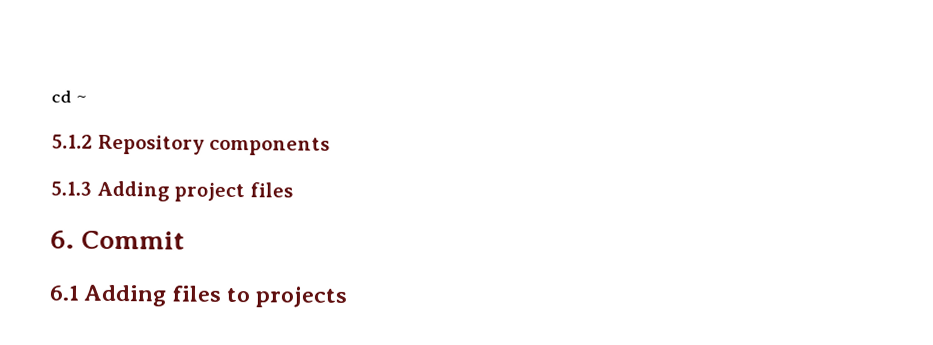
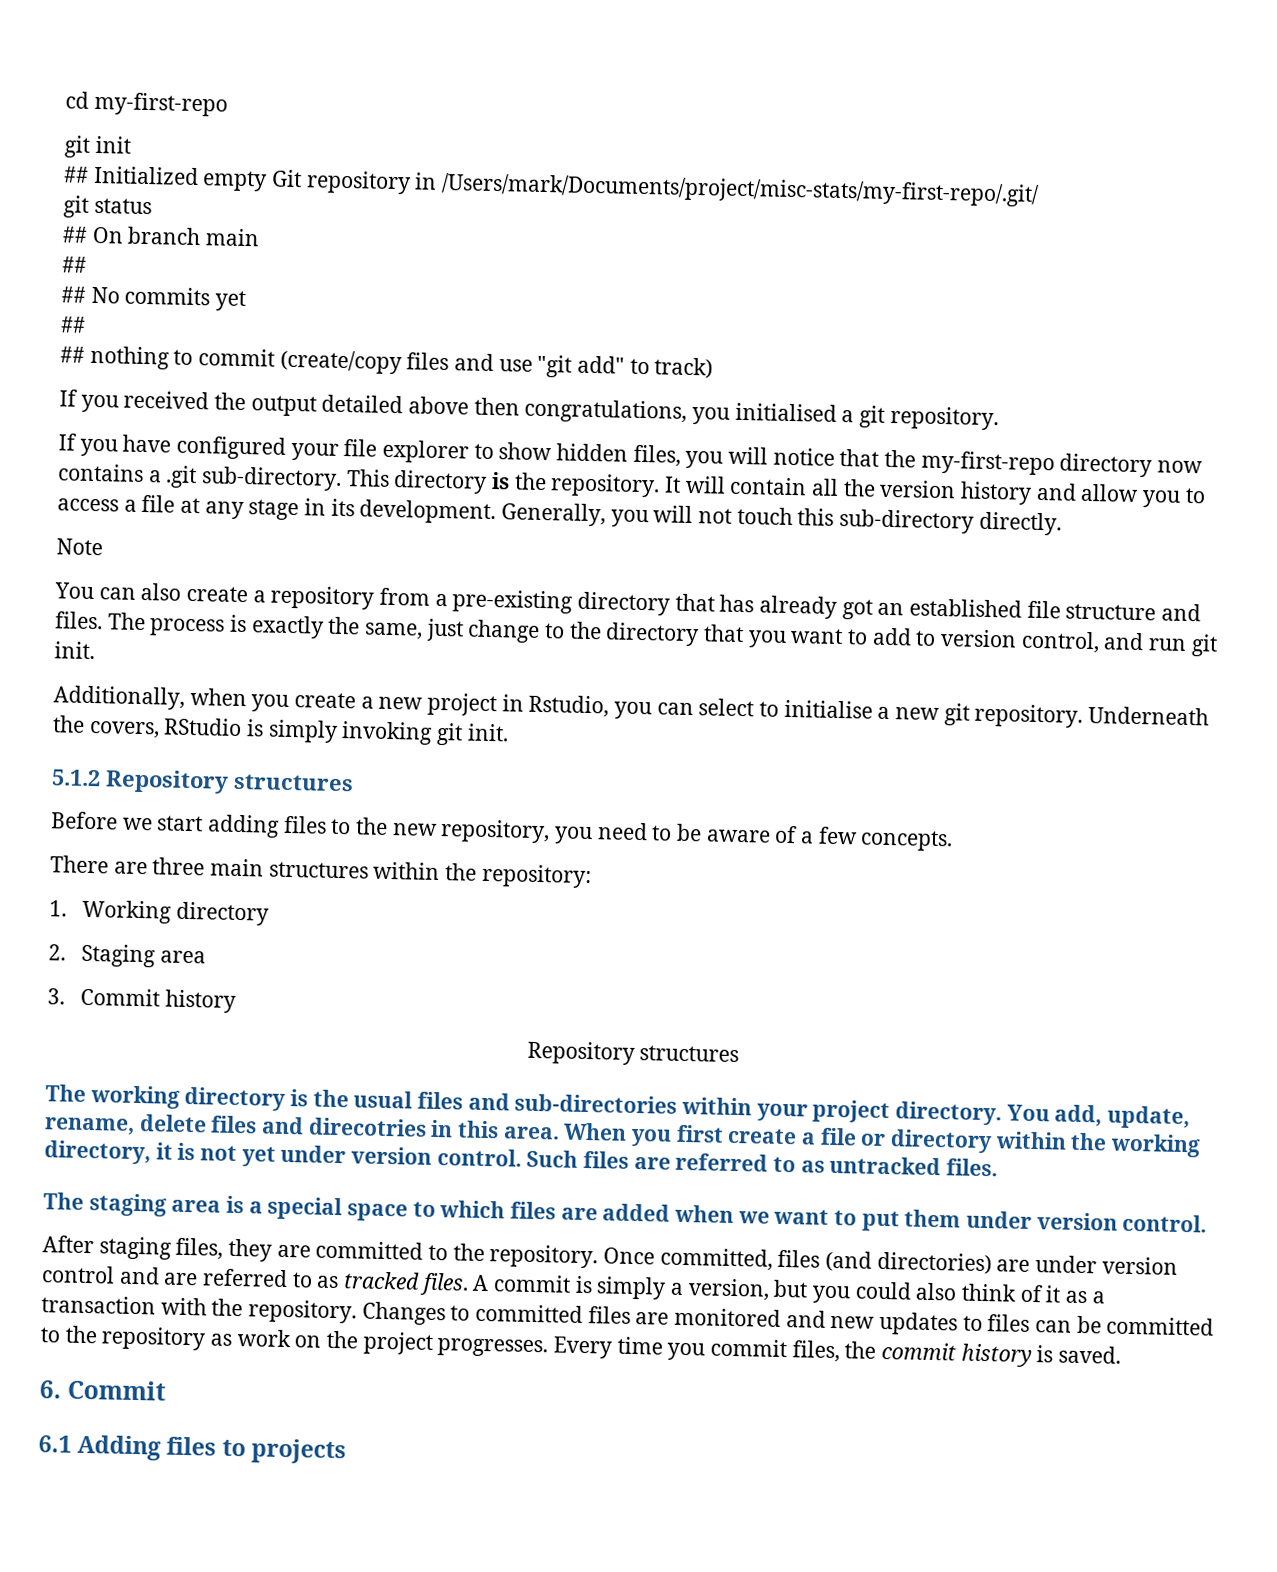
[75,95,87,103] [51,134,331,156] [50,180,293,203] ~ // 5.1.2 Repository components // 5.1.3 Adding project files -> [93,91,228,117] [64,135,131,158] [63,165,1041,207] [63,195,152,218] [62,226,261,247] [62,256,87,273] [61,286,247,312] [60,316,86,333] [60,345,714,379] [59,389,999,431] [58,433,1204,478] [58,463,1206,508] [57,494,1062,536] [56,538,103,556] [54,582,1202,622] [55,611,1218,657] [54,641,95,660] [53,685,1210,728] [52,715,509,746] [51,769,354,794] [51,811,954,852] [50,855,592,889] [49,899,269,926] [48,943,206,968] [47,987,236,1013] [526,1040,740,1065] [45,1084,1191,1130] [44,1114,1202,1158] [44,1140,999,1177] [43,1192,1208,1233] [42,1235,1178,1275] [41,1265,1105,1304] [41,1295,1215,1336] [40,1325,1122,1368] my-first-repo // git init // ## Initialized empty Git repository in /Users/mark/Documents/project/misc-stats/my-first-repo/.git/ // git status // ## On branch main // ## // ## No commits yet // ## // ## nothing to commit (create/copy files and use "git add" to track) // If you received the output detailed above then congratulations, you initialised a git repository. // If you have configured your file explorer to show hidden files, you will notice that the my-first-repo directory now contains a .git sub-directory. This directory is the repository. It will contain all the version history and allow you to access a file at any stage in its development. Generally, you will not touch this sub-directory directly. // Note // You can also create a repository from a pre-existing directory that has already got an established file structure and files. The process is exactly the same, just change to the directory that you want to add to version control, and run git init. // Additionally, when you create a new project in Rstudio, you can select to initialise a new git repository. Underneath the covers, RStudio is simply invoking git init. // 5.1.2 Repository structures // Before we start adding files to the new repository, you need to be aware of a few concepts. // There are three main structures within the repository: // 1. Working directory // 2. Staging area // 3. Commit history // Repository structures // The working directory is the usual files and sub-directories within your project directory. You add, update, rename, delete files and direcotries in this area. When you first create a file or directory within the working directory, it is not yet under version control. Such files are referred to as untracked files. // The staging area is a special space to which files are added when we want to put them under version control. // After staging files, they are committed to the repository. Once committed, files (and directories) are under version control and are referred to as tracked files. A commit is simply a version, but you could also think of it as a transaction with the repository. Changes to committed files are monitored and new updates to files can be committed to the repository as work on the project progresses. Every time you commit files, the commit history is saved.

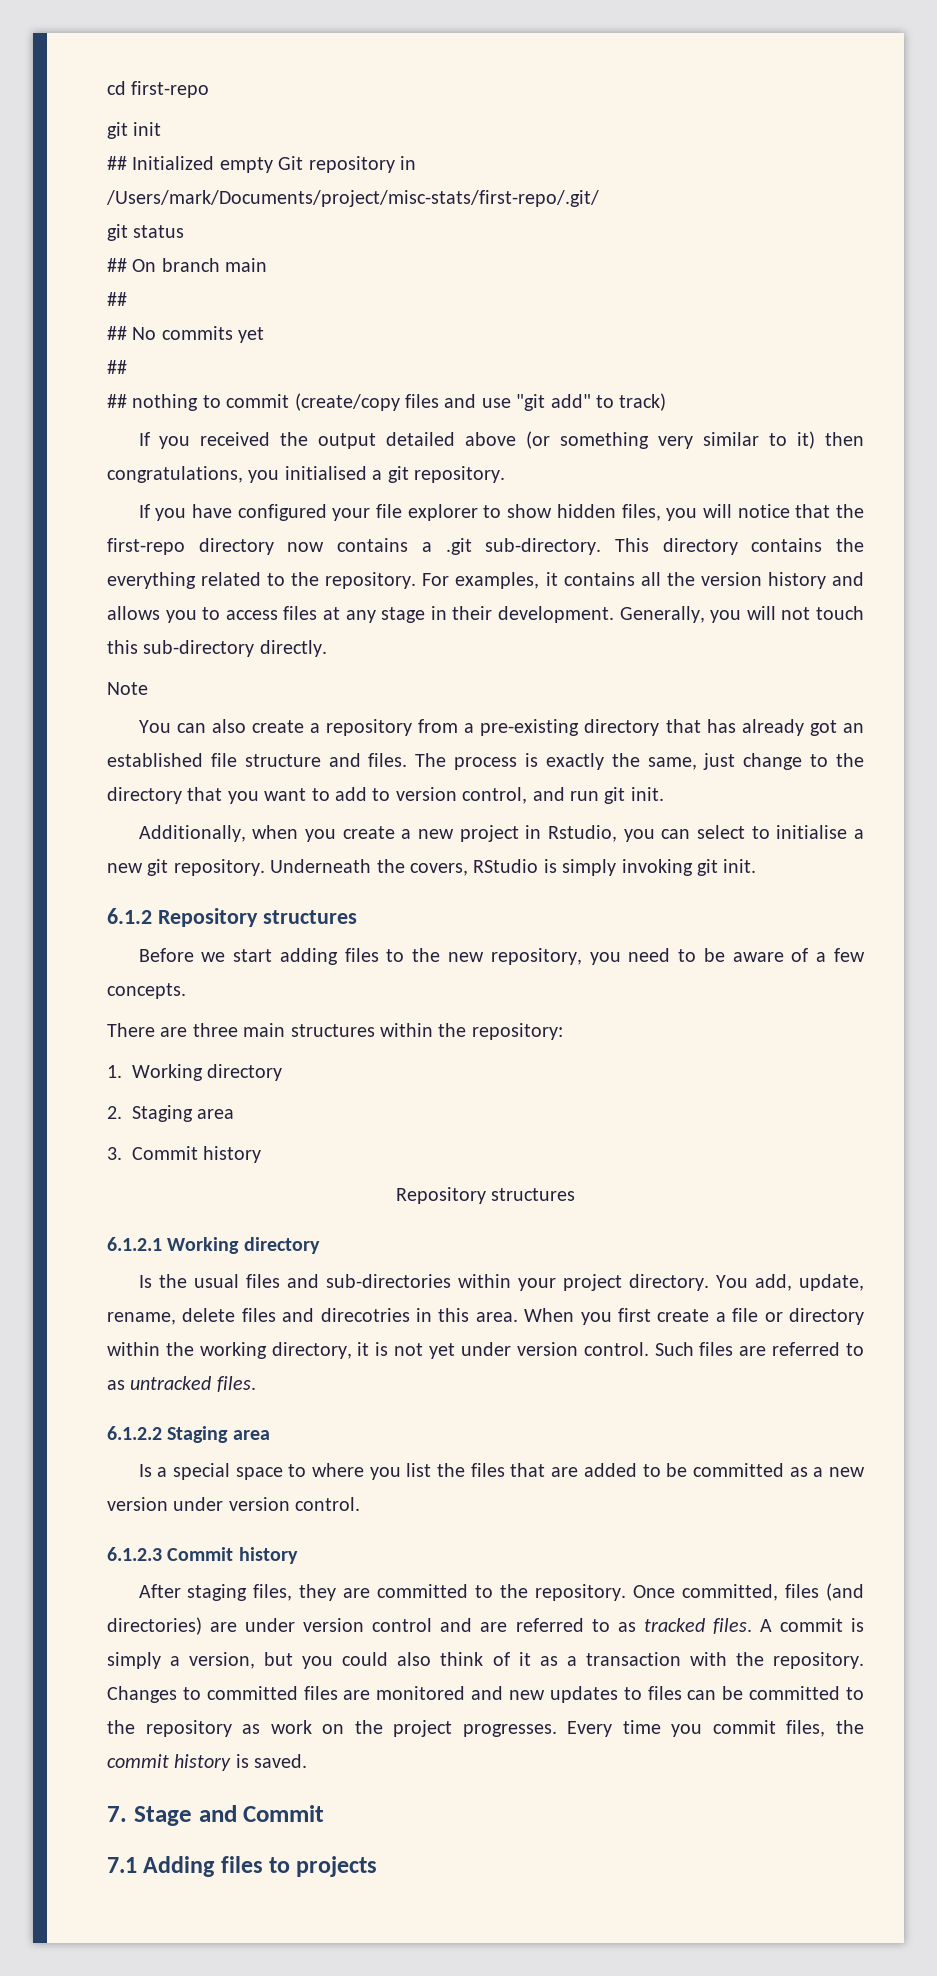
[93,91,228,117] my-first-repo -> [131,81,210,98] first-repo
[441,172,1041,207] /Users/mark/Documents/project/misc-stats/my-first-repo/.git/ -> [106,190,599,207] /Users/mark/Documents/project/misc-stats/first-repo/.git/
(470, 405) none -> [526,431,816,449] (or something very similar to it)
[920,450,1055,476] my-first-repo -> [107,538,185,555] first-repo
[491,472,808,498] is the repository. It will contain -> [751,538,864,552] [107,572,635,589] contains the everything related to the repository. For examples, it contains
[1080,483,1140,502] allow -> [107,606,160,620] allows
[123,494,176,513] a file -> [283,606,318,620] files
[330,498,355,517] its -> [452,606,493,620] their
[51,769,101,787] 5.1.2 -> [107,908,152,924] 6.1.2
[45,1084,309,1111] The working directory is -> [107,1237,320,1254] [138,1275,152,1288] 6.1.2.1 Working directory // Is
[43,1192,245,1217] The staging area is -> [107,1426,270,1443] [138,1464,152,1477] 6.1.2.2 Staging area // Is
[439,1200,1208,1233] which files are added when we want to put them under version control. -> [311,1463,865,1480] [107,1497,361,1511] [107,1547,298,1564] where you list the files that are added to be committed as a new version under version control. // 6.1.2.3 Commit history
[39,1380,61,1399] 6. -> [107,1805,237,1826] 7. Stage and
[38,1435,72,1453] 6.1 -> [107,1857,137,1873] 7.1

